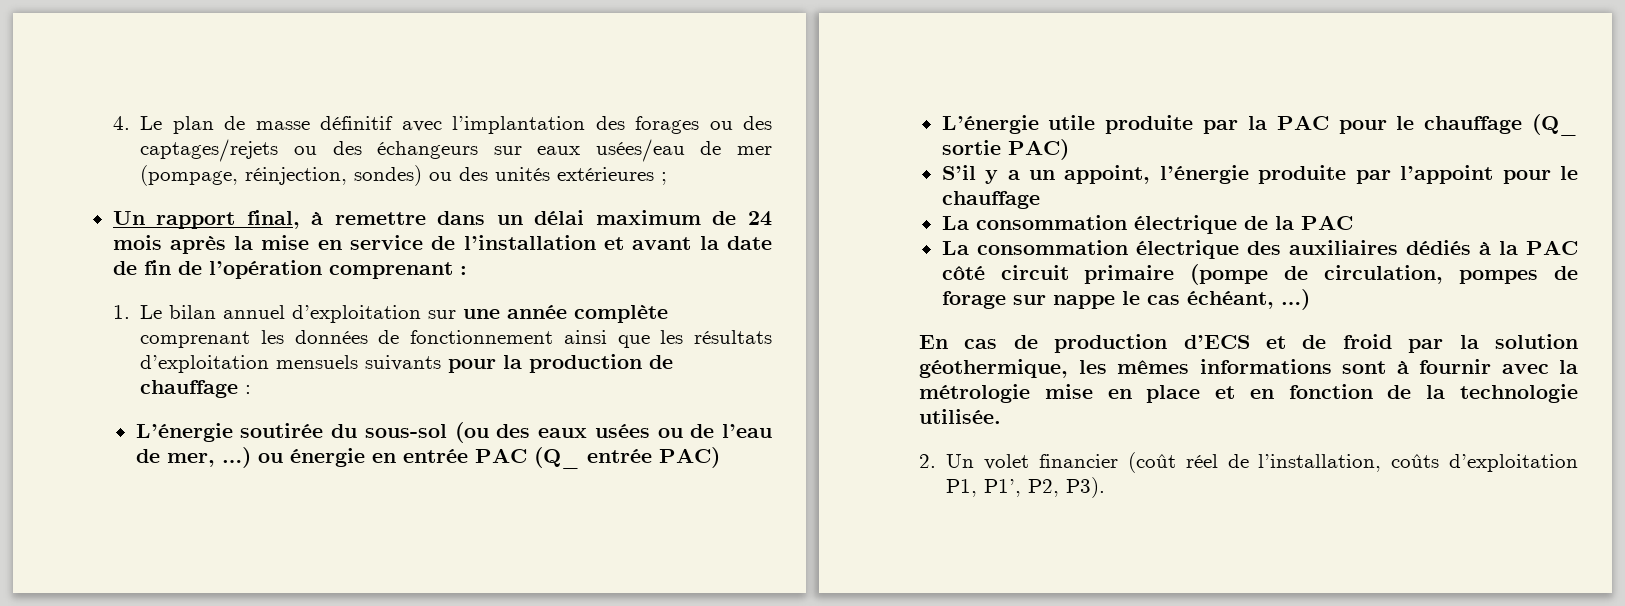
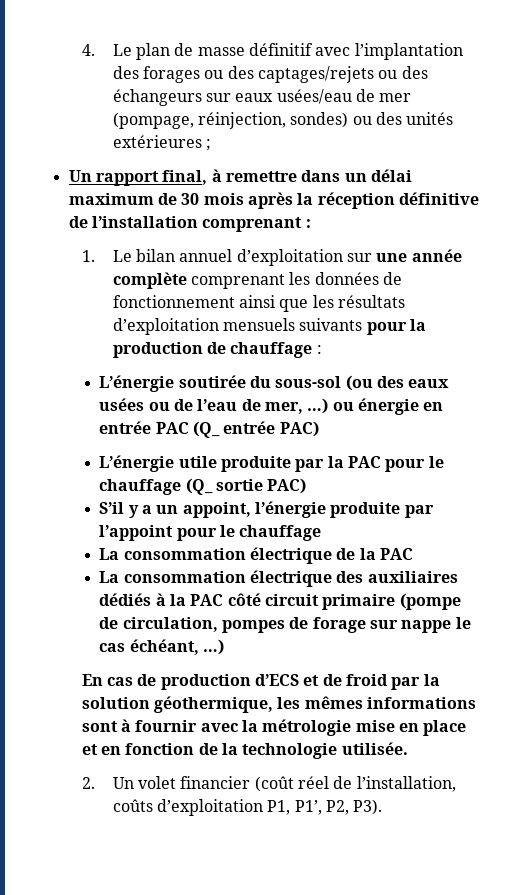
[748,211,772,226] 24 -> [181,193,200,205] 30
[261,235,773,250] [112,260,322,279] mise en service de l’installation et avant la date de fin de l’opération -> [317,192,479,209] [68,216,198,228] réception définitive de l’installation

